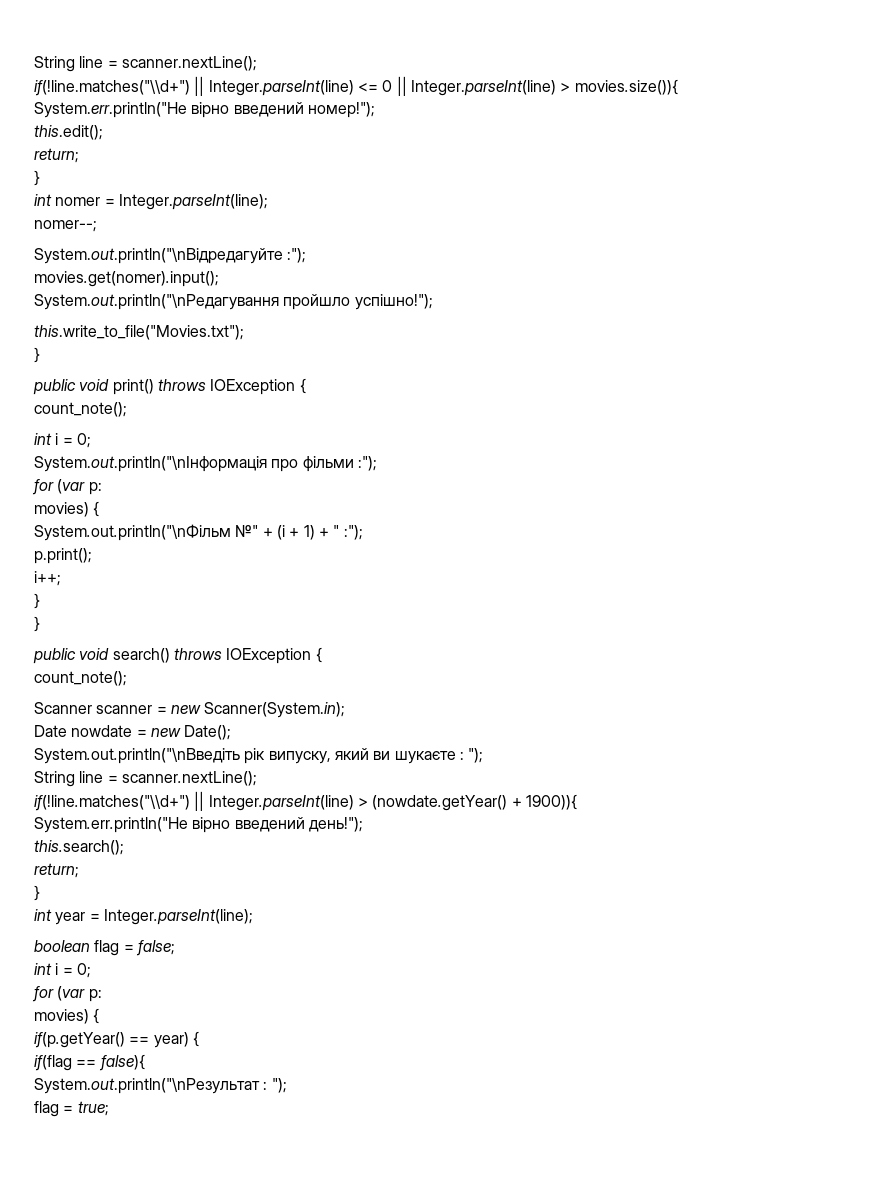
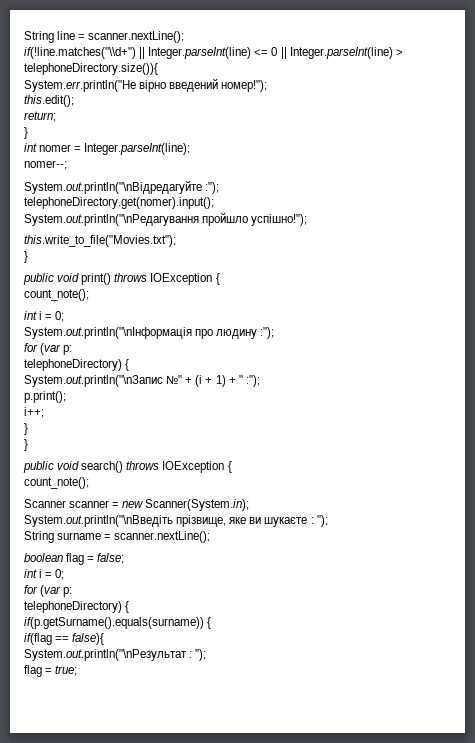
[574,79,678,95] movies.size()){ -> [24,63,158,75] telephoneDirectory.size()){
[34,271,219,287] movies.get(nomer).input(); -> [24,197,214,209] telephoneDirectory.get(nomer).input();
[302,456,354,472] фільми -> [216,329,258,339] людину
[34,501,100,517] [34,524,231,541] movies) { // System.out.println("\nФільм -> [24,359,130,371] [24,375,163,387] telephoneDirectory) { // System.out.println("\nЗапис
[34,725,232,740] [34,748,369,764] Date nowdate = new Date(); // System.out.println("\nВведіть рік випуску, який -> [24,515,247,527] System.out.println("\nВведіть прізвище, яке
[79,771,257,786] [34,791,577,811] [34,817,363,833] [34,840,124,855] [34,863,79,878] [34,885,40,901] [34,909,253,925] line = scanner.nextLine(); // if(!line.matches("\\d+") || Integer.parseInt(line) > (nowdate.getYear() + 1900)){ // System.err.println("Не вірно введений день!"); // this.search(); // return; // } // int year = Integer.parseInt(line); -> [57,531,211,543] surname = scanner.nextLine();
[34,1008,100,1024] [34,1032,189,1048] movies) { // if(p.getYear() == year) -> [24,601,130,613] [24,617,204,629] telephoneDirectory) { // if(p.getSurname().equals(surname))

